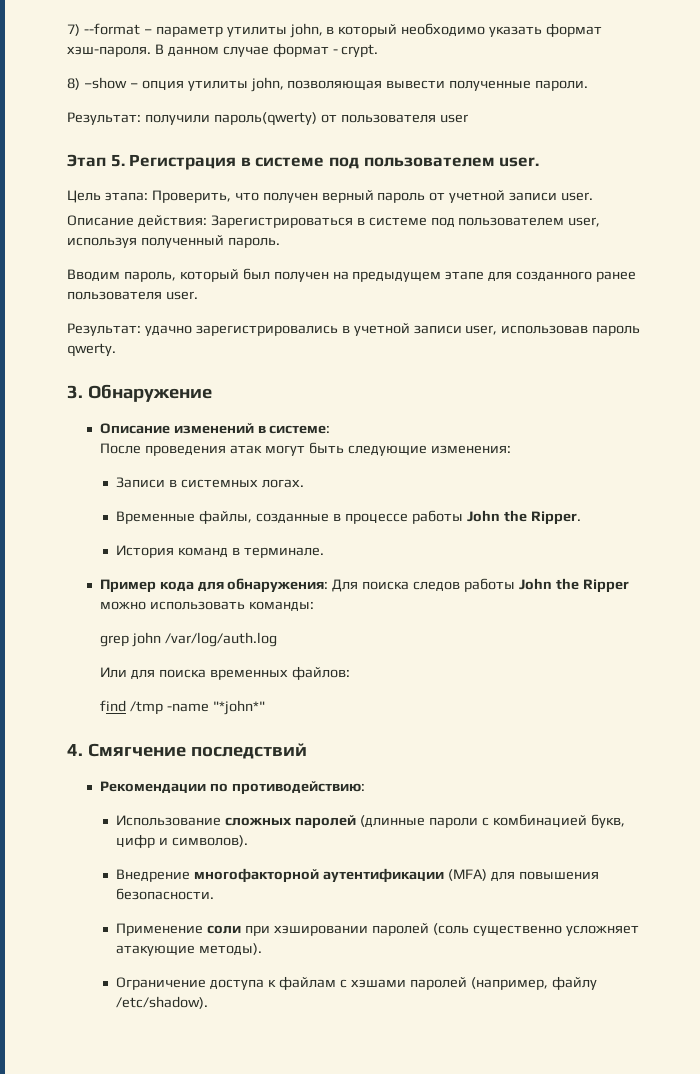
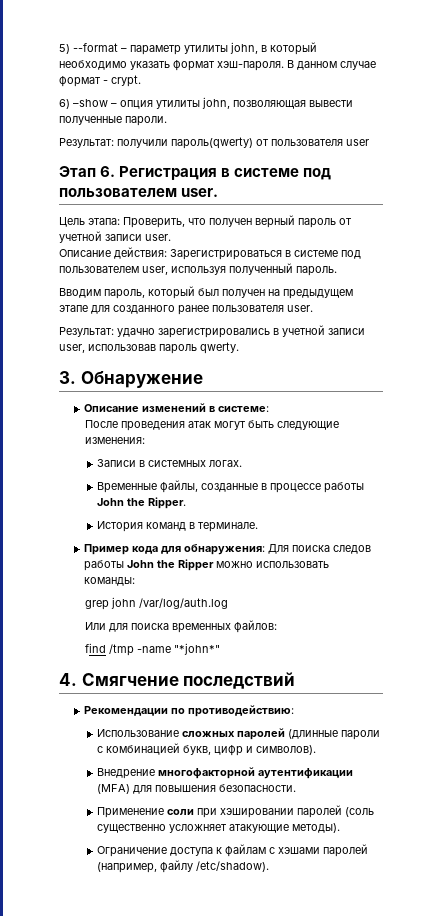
[67,24,80,36] 7) -> [59,44,70,54] 5)
[67,78,80,90] 8) -> [59,99,70,109] 6)
[110,154,125,167] 5. -> [100,166,116,177] 6.

